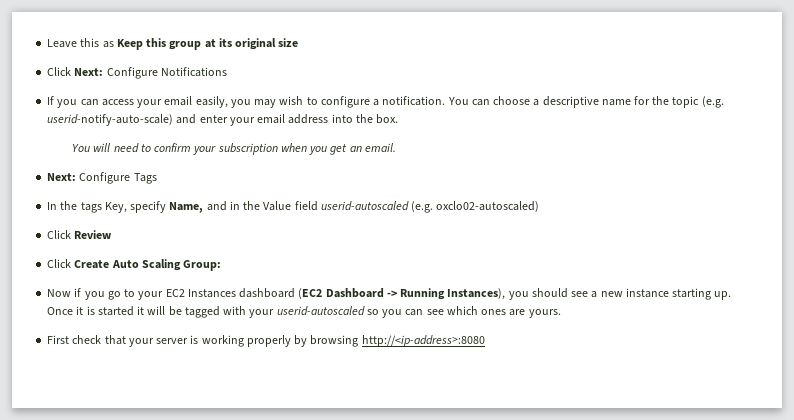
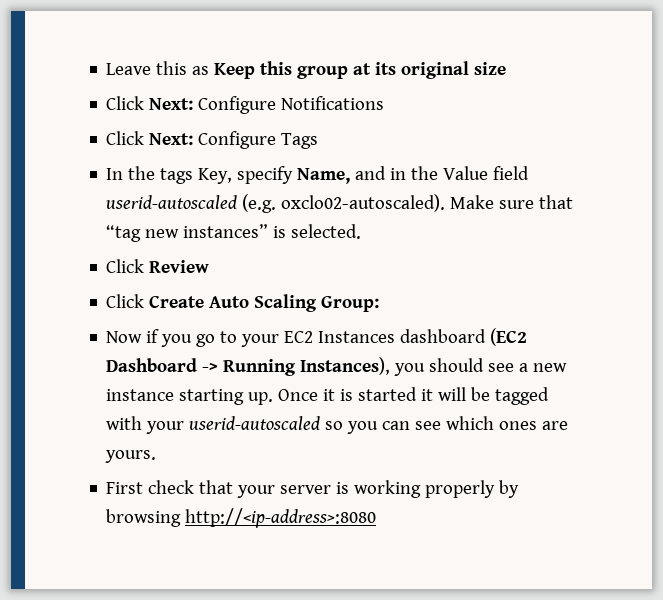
[47,96,724,108] [47,114,399,126] [72,143,396,155] If you can access your email easily, you may wish to configure a notification. You can choose a descriptive name for the topic (e.g. userid-notify-auto-scale) and enter your email address into the box. // You will need to confirm your subscription when you get an email. // -> [106,131,145,145] Click
[436,201,540,212] oxclo02-autoscaled) -> [281,194,574,212] [106,224,362,242] oxclo02-autoscaled). Make sure that “tag new instances” is selected.

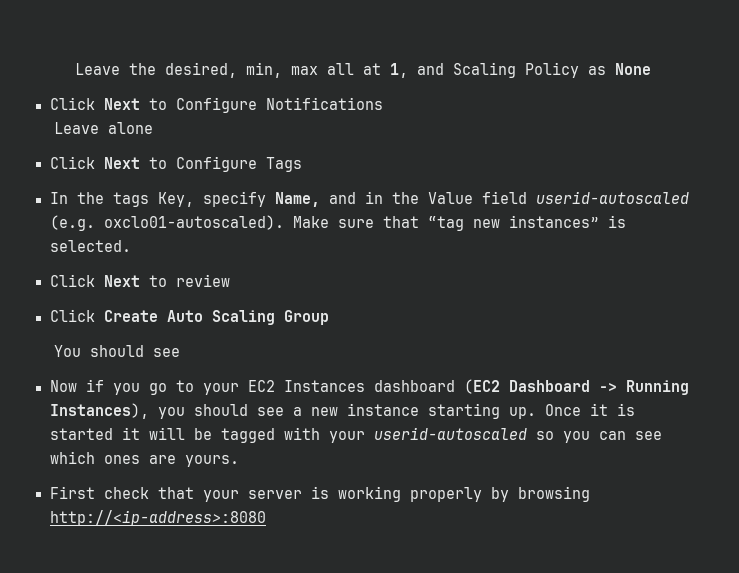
[106,61,507,79] [106,96,194,110] Leave this as Keep this group at its original size // Click Next: -> [74,62,651,78] [49,97,167,110] Leave the desired, min, max all at 1, and Scaling Policy as None // Click Next to
[106,131,194,145] // Click Next: -> [53,122,153,134] [49,156,167,169] // Leave alone // Click Next to
[281,194,446,212] oxclo02-autoscaled). -> [103,215,284,230] oxclo01-autoscaled).
[149,260,210,273] Review -> [103,274,230,287] Next to review
[321,296,380,312] Group: -> [283,310,329,325] [53,345,180,357] Group // You should see

